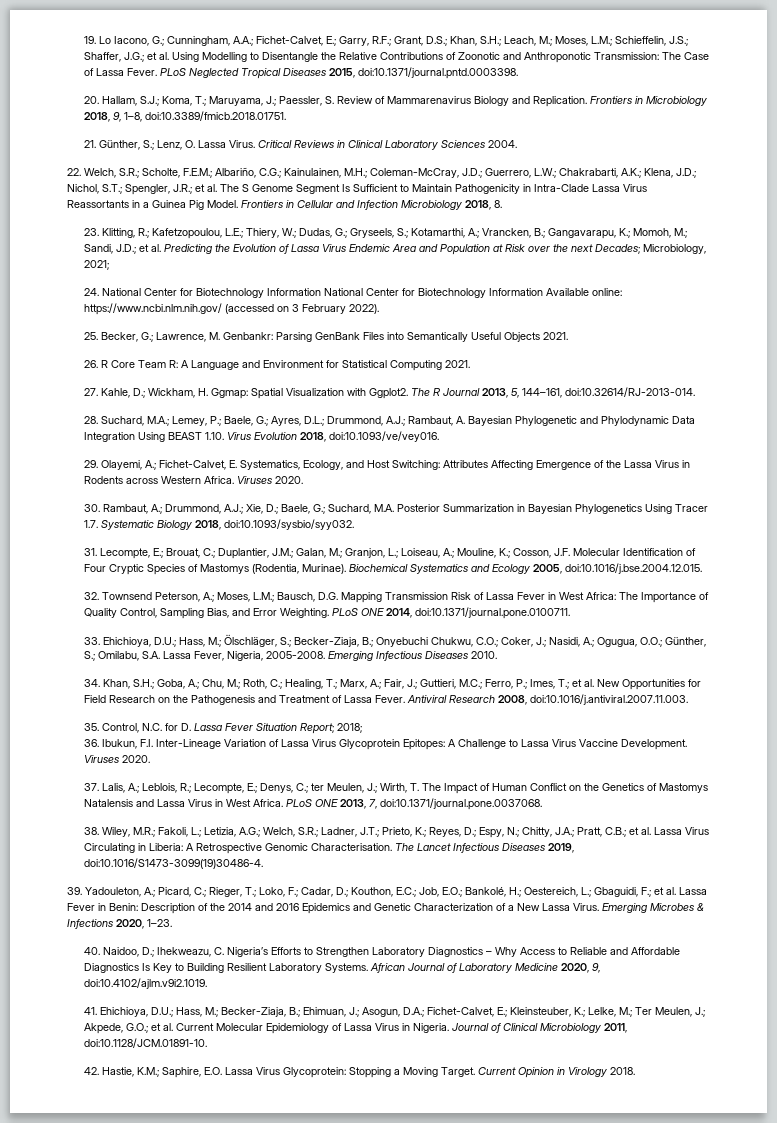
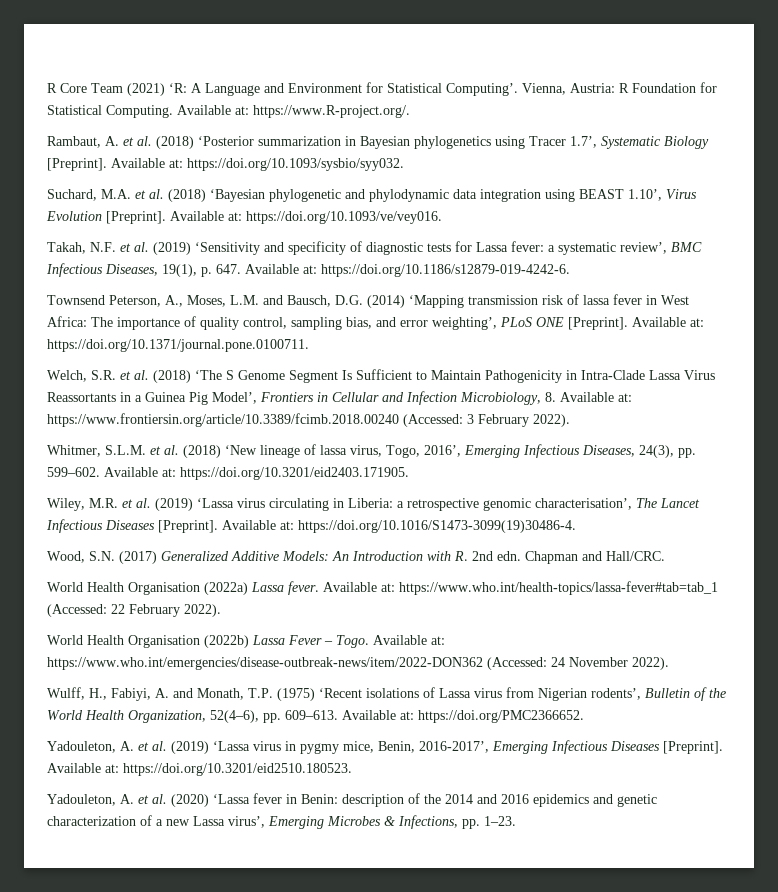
[84,36,689,46] [84,52,710,63] [84,67,519,79] [84,96,708,107] [84,111,287,122] [84,140,518,150] [67,167,696,178] [67,184,239,195] 19. Lo Iacono, G.; Cunningham, A.A.; Fichet-Calvet, E.; Garry, R.F.; Grant, D.S.; Khan, S.H.; Leach, M.; Moses, L.M.; Schieffelin, J.S.; Shaffer, J.G.; et al. Using Modelling to Disentangle the Relative Contributions of Zoonotic and Anthroponotic Transmission: The Case of Lassa Fever. PLoS Neglected Tropical Diseases 2015, doi:10.1371/journal.pntd.0003398. // 20. Hallam, S.J.; Koma, T.; Maruyama, J.; Paessler, S. Review of Mammarenavirus Biology and Replication. Frontiers in Microbiology 2018, 9, 1–8, doi:10.3389/fmicb.2018.01751. // 21. Günther, S.; Lenz, O. Lassa Virus. Critical Reviews in Clinical Laboratory Sciences 2004. // 22. Welch, S.R.; Scholte, F.E.M.; Albariño, C.G.; Kainulainen, M.H.; Coleman-McCray, J.D.; Guerrero, L.W.; Chakrabarti, A.K.; Klena, J.D.; Nichol, S.T.; Spengler, J.R.; et al. The -> [47,82,717,96] [47,105,410,118] [47,136,709,149] [47,158,404,171] [47,189,697,202] [46,211,442,224] [47,241,702,255] [46,263,570,277] [47,294,689,308] [47,316,704,330] [47,339,309,352] [47,370,222,383] R Core Team (2021) ‘R: A Language and Environment for Statistical Computing’. Vienna, Austria: R Foundation for Statistical Computing. Available at: https://www.R-project.org/. // Rambaut, A. et al. (2018) ‘Posterior summarization in Bayesian phylogenetics using Tracer 1.7’, Systematic Biology [Preprint]. Available at: https://doi.org/10.1093/sysbio/syy032. // Suchard, M.A. et al. (2018) ‘Bayesian phylogenetic and phylodynamic data integration using BEAST 1.10’, Virus Evolution [Preprint]. Available at: https://doi.org/10.1093/ve/vey016. // Takah, N.F. et al. (2019) ‘Sensitivity and specificity of diagnostic tests for Lassa fever: a systematic review’, BMC Infectious Diseases, 19(1), p. 647. Available at: https://doi.org/10.1186/s12879-019-4242-6. // Townsend Peterson, A., Moses, L.M. and Bausch, D.G. (2014) ‘Mapping transmission risk of lassa fever in West Africa: The importance of quality control, sampling bias, and error weighting’, PLoS ONE [Preprint]. Available at: https://doi.org/10.1371/journal.pone.0100711. // Welch, S.R. et al. (2018) ‘The
[207,200,238,208] Model. -> [212,392,257,404] Model’,
[401,200,491,210] Microbiology 2018, -> [460,392,541,405] Microbiology,
[84,228,688,239] [84,244,707,255] [84,260,110,270] [84,288,623,298] [84,303,380,315] [84,332,569,342] [84,360,471,371] [84,387,696,399] [84,416,696,426] [84,431,440,442] [84,460,691,470] [84,476,304,484] [84,504,709,514] [84,519,355,530] [84,548,697,559] [84,563,703,575] [84,592,710,603] [84,607,571,619] [84,634,707,647] [84,651,498,661] [84,679,702,690] [84,694,689,705] [84,723,363,734] [84,739,688,750] [84,755,151,763] [84,783,709,794] [84,798,543,810] [84,827,710,838] [84,843,575,854] [84,858,264,869] [67,887,707,897] [67,903,95,911] // 23. Klitting, R.; Kafetzopoulou, L.E.; Thiery, W.; Dudas, G.; Gryseels, S.; Kotamarthi, A.; Vrancken, B.; Gangavarapu, K.; Momoh, M.; Sandi, J.D.; et al. Predicting the Evolution of Lassa Virus Endemic Area and Population at Risk over the next Decades; Microbiology, 2021; // 24. National Center for Biotechnology Information National Center for Biotechnology Information Available online: https://www.ncbi.nlm.nih.gov/ (accessed on 3 February 2022). // 25. Becker, G.; Lawrence, M. Genbankr: Parsing GenBank Files into Semantically Useful Objects 2021. // 26. R Core Team R: A Language and Environment for Statistical Computing 2021. // 27. Kahle, D.; Wickham, H. Ggmap: Spatial Visualization with Ggplot2. The R Journal 2013, 5, 144–161, doi:10.32614/RJ-2013-014. // 28. Suchard, M.A.; Lemey, P.; Baele, G.; Ayres, D.L.; Drummond, A.J.; Rambaut, A. Bayesian Phylogenetic and Phylodynamic Data Integration Using BEAST 1.10. Virus Evolution 2018, doi:10.1093/ve/vey016. // 29. Olayemi, A.; Fichet-Calvet, E. Systematics, Ecology, and Host Switching: Attributes Affecting Emergence of the Lassa Virus in Rodents across Western Africa. Viruses 2020. // 30. Rambaut, A.; Drummond, A.J.; Xie, D.; Baele, G.; Suchard, M.A. Posterior Summarization in Bayesian Phylogenetics Using Tracer 1.7. Systematic Biology 2018, doi:10.1093/sysbio/syy032. // 31. Lecompte, E.; Brouat, C.; Duplantier, J.M.; Galan, M.; Granjon, L.; Loiseau, A.; Mouline, K.; Cosson, J.F. Molecular Identification of Four Cryptic Species of Mastomys (Rodentia, Murinae). Biochemical Systematics and Ecology 2005, doi:10.1016/j.bse.2004.12.015. // 32. Townsend Peterson, A.; Moses, L.M.; Bausch, D.G. Mapping Transmission Risk of Lassa Fever in West Africa: The Importance of Quality Control, Sampling Bias, and Error Weighting. PLoS ONE 2014, doi:10.1371/journal.pone.0100711. // 33. Ehichioya, D.U.; Hass, M.; Ölschläger, S.; Becker-Ziaja, B.; Onyebuchi Chukwu, C.O.; Coker, J.; Nasidi, A.; Ogugua, O.O.; Günther, S.; Omilabu, S.A. Lassa Fever, Nigeria, 2005-2008. Emerging Infectious Diseases 2010. // 34. Khan, S.H.; Goba, A.; Chu, M.; Roth, C.; Healing, T.; Marx, A.; Fair, J.; Guttieri, M.C.; Ferro, P.; Imes, T.; et al. New Opportunities for Field Research on the Pathogenesis and Treatment of Lassa Fever. Antiviral Research 2008, doi:10.1016/j.antiviral.2007.11.003. // 35. Control, N.C. for D. Lassa Fever Situation Report; 2018; // 36. Ibukun, F.I. Inter-Lineage Variation of Lassa Virus Glycoprotein Epitopes: A Challenge to Lassa Virus Vaccine Development. Viruses 2020. // 37. Lalis, A.; Leblois, R.; Lecompte, E.; Denys, C.; ter Meulen, J.; Wirth, T. The Impact of Human Conflict on the Genetics of Mastomys Natalensis and Lassa Virus in West Africa. PLoS ONE 2013, 7, doi:10.1371/journal.pone.0037068. // 38. Wiley, M.R.; Fakoli, L.; Letizia, A.G.; Welch, S.R.; Ladner, J.T.; Prieto, K.; Reyes, D.; Espy, N.; Chitty, J.A.; Pratt, C.B.; et al. Lassa Virus Circulating in Liberia: A Retrospective Genomic Characterisation. The Lancet Infectious Diseases 2019, doi:10.1016/S1473-3099(19)30486-4. // 39. Yadouleton, A.; Picard, C.; Rieger, T.; Loko, F.; Cadar, D.; Kouthon, E.C.; Job, E.O.; Bankolé, H.; Oestereich, L.; Gbaguidi, F.; et al. Lassa Fever -> [560,392,632,402] [47,413,570,427] [47,444,696,458] [47,467,409,480] [47,498,700,511] [46,519,576,533] [47,551,665,564] [47,581,718,595] [47,604,221,617] [47,635,445,648] [47,657,669,670] [47,687,726,701] [47,710,584,723] [47,740,723,754] [47,763,352,776] [47,793,282,807] Available at: https://www.frontiersin.org/article/10.3389/fcimb.2018.00240 (Accessed: 3 February 2022). // Whitmer, S.L.M. et al. (2018) ‘New lineage of lassa virus, Togo, 2016’, Emerging Infectious Diseases, 24(3), pp. 599–602. Available at: https://doi.org/10.3201/eid2403.171905. // Wiley, M.R. et al. (2019) ‘Lassa virus circulating in Liberia: a retrospective genomic characterisation’, The Lancet Infectious Diseases [Preprint]. Available at: https://doi.org/10.1016/S1473-3099(19)30486-4. // Wood, S.N. (2017) Generalized Additive Models: An Introduction with R. 2nd edn. Chapman and Hall/CRC. // World Health Organisation (2022a) Lassa fever. Available at: https://www.who.int/health-topics/lassa-fever#tab=tab_1 (Accessed: 22 February 2022). // World Health Organisation (2022b) Lassa Fever – Togo. Available at: https://www.who.int/emergencies/disease-outbreak-news/item/2022-DON362 (Accessed: 24 November 2022). // Wulff, H., Fabiyi, A. and Monath, T.P. (1975) ‘Recent isolations of Lassa virus from Nigerian rodents’, Bulletin of the World Health Organization, 52(4–6), pp. 609–613. Available at: https://doi.org/PMC2366652. // Yadouleton, A. et al. (2019) ‘Lassa virus in pygmy mice, Benin, 2016-2017’, Emerging Infectious Diseases [Preprint]. Available at: https://doi.org/10.3201/eid2510.180523. // Yadouleton, A. et al. (2020) ‘Lassa fever
[141,903,195,914] Description -> [342,794,404,807] description
[302,903,599,914] Epidemics and Genetic Characterization of a New Lassa Virus. -> [533,794,657,807] [47,815,265,828] epidemics and genetic characterization of a new Lassa virus’,
[67,919,144,929] Infections 2020, -> [398,815,480,829] Infections, pp.
[84,947,681,957] [84,963,601,973] [84,978,208,989] [84,1007,706,1017] [84,1023,628,1034] [84,1038,208,1048] [84,1067,636,1078] // 40. Naidoo, D.; Ihekweazu, C. Nigeria’s Efforts to Strengthen Laboratory Diagnostics – Why Access to Reliable and Affordable Diagnostics Is Key to Building Resilient Laboratory Systems. African Journal of Laboratory Medicine 2020, 9, doi:10.4102/ajlm.v9i2.1019. // 41. Ehichioya, D.U.; Hass, M.; Becker-Ziaja, B.; Ehimuan, J.; Asogun, D.A.; Fichet-Calvet, E.; Kleinsteuber, K.; Lelke, M.; Ter Meulen, J.; Akpede, G.O.; et al. Current Molecular Epidemiology of Lassa Virus in Nigeria. Journal of Clinical Microbiology 2011, doi:10.1128/JCM.01891-10. // 42. Hastie, K.M.; Saphire, E.O. Lassa Virus Glycoprotein: Stopping a Moving Target. Current Opinion in Virology 2018. -> (516, 821) none

